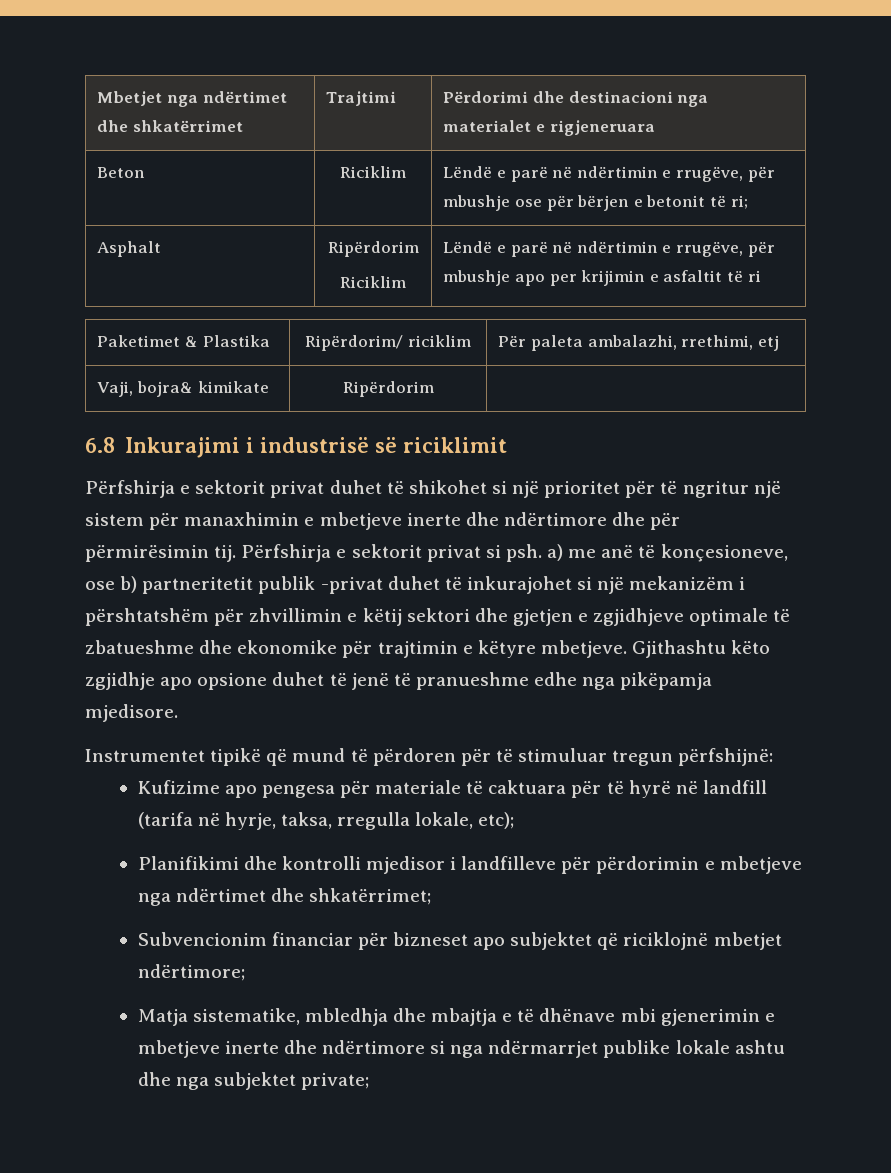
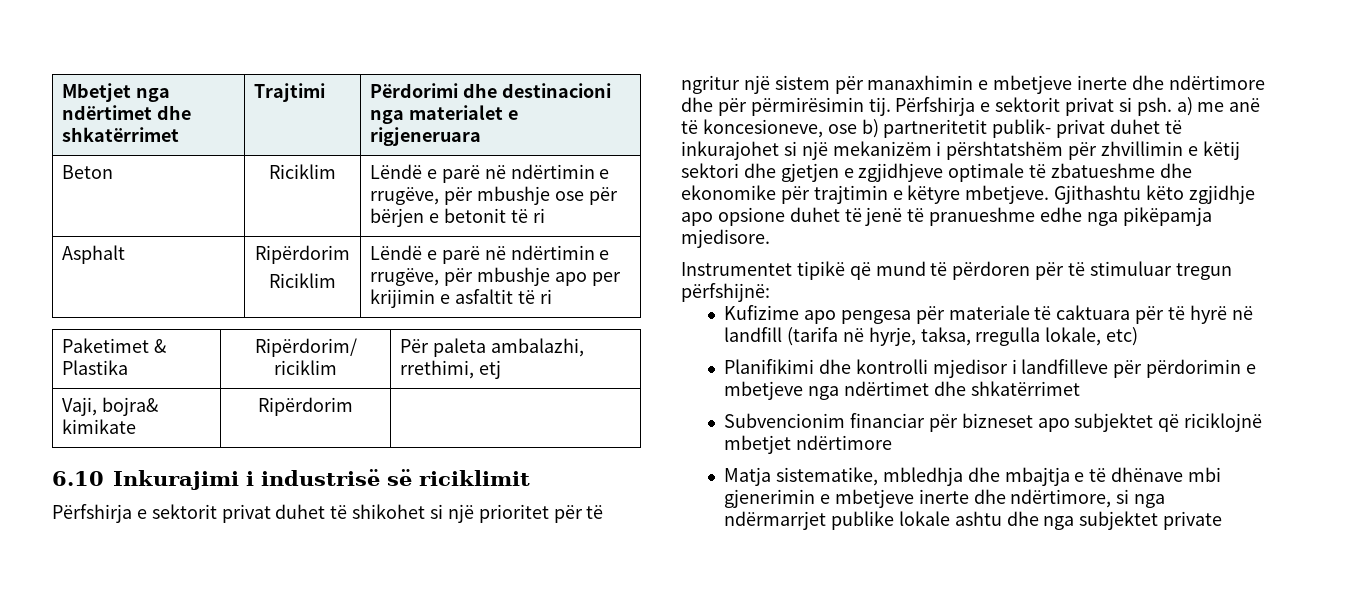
[730,195,748,209] ri; -> [532,208,545,223] ri
[85,437,115,453] 6.8 -> [52,471,104,486] 6.10
[660,544,788,562] konçesioneve, -> [702,119,823,138] koncesioneve,
[258,576,383,594] publik -privat -> [992,119,1106,138] publik- privat
[478,812,515,829] etc); -> [1106,327,1139,346] etc)
[308,888,431,905] shkatërrimet; -> [970,381,1080,396] shkatërrimet
[137,964,245,981] ndërtimore; -> [795,435,892,450] ndërtimore
[321,1040,425,1054] ndërtimore -> [1010,489,1112,508] ndërtimore,
[300,1073,369,1090] private; -> [1163,511,1223,530] private

